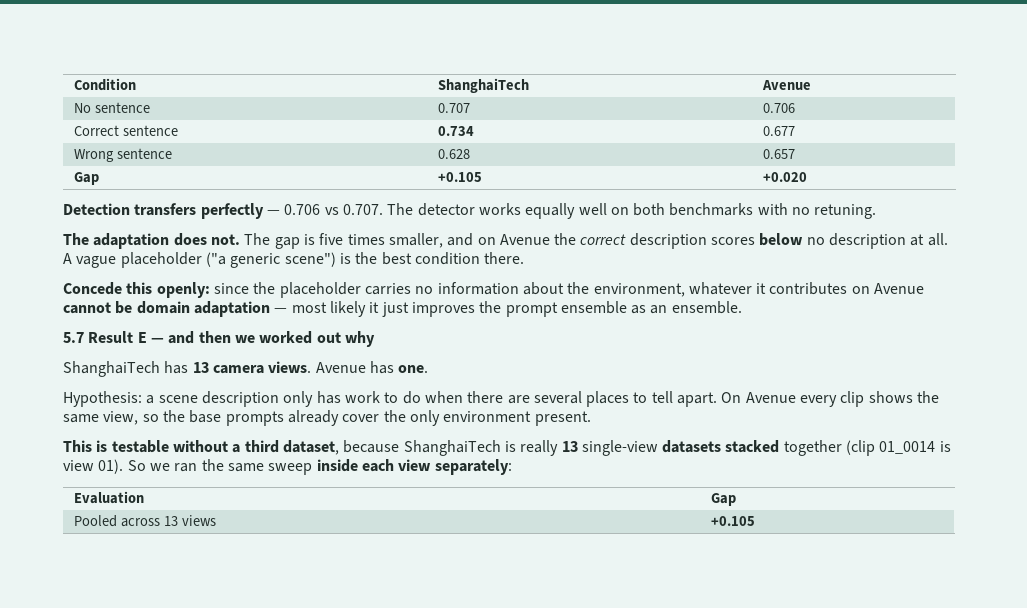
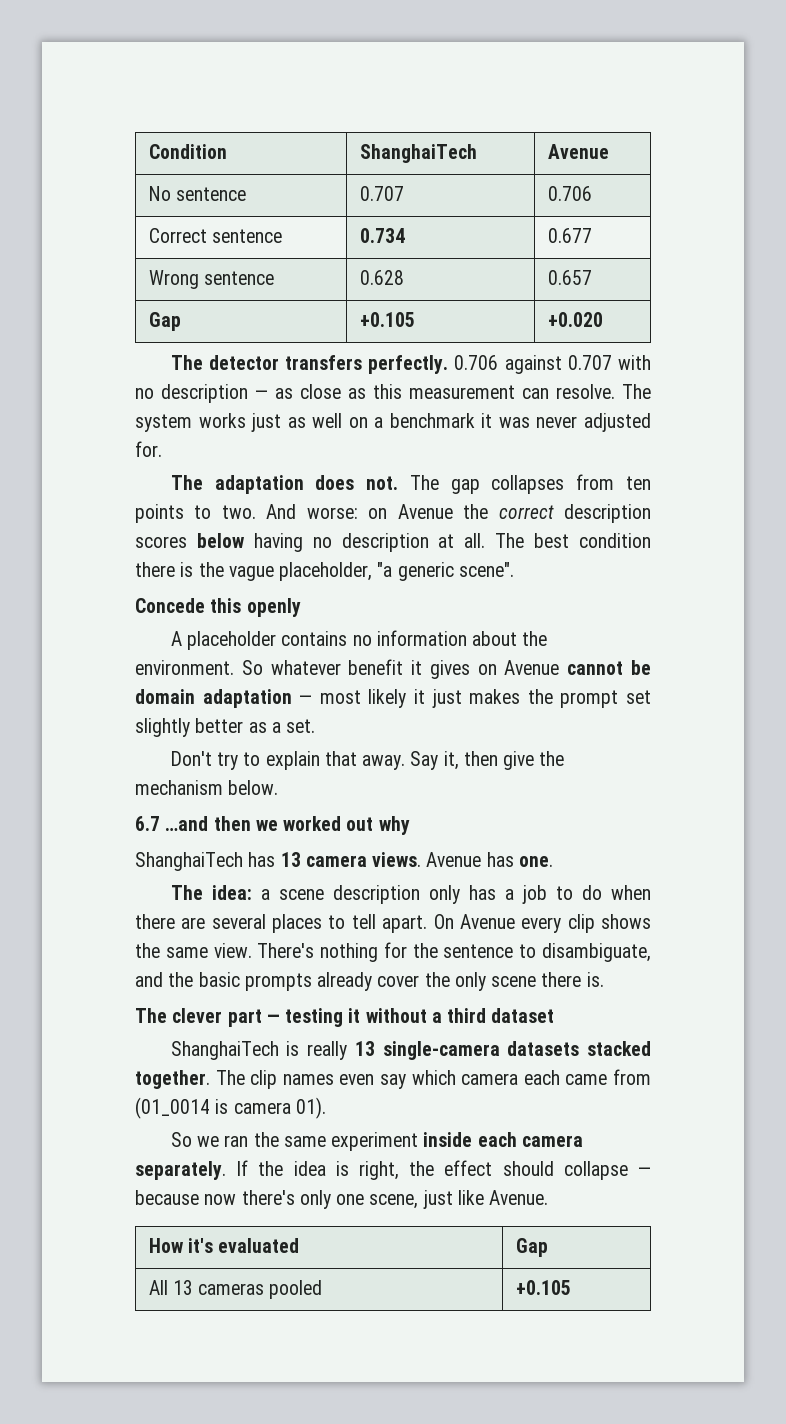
[63,203,877,219] Detection transfers perfectly — 0.706 vs 0.707. The detector works equally well on both benchmarks with no retuning. -> [170,355,651,374] [135,384,651,403] [135,413,651,432] [135,441,162,457] The detector transfers perfectly. 0.706 against 0.707 with no description — as close as this measurement can resolve. The system works just as well on a benchmark it was never adjusted for.
[303,233,474,248] is five times smaller, and -> [491,474,651,494] [135,504,358,523] collapses from ten points to two. And worse:
(804, 239) none -> [253,533,303,552] having
[63,252,525,268] [63,282,848,298] A vague placeholder ("a generic scene") is the best condition there. // Concede this openly: since the placeholder carries no information about the environment, whatever it contributes -> [495,533,652,548] [135,562,514,581] [135,598,301,617] [170,630,548,650] [135,659,470,679] The best condition there is the vague placeholder, "a generic scene". // Concede this openly // A placeholder contains no information about the environment. So whatever benefit it gives
[411,302,475,317] improves -> [469,689,521,704] makes
[560,301,742,314] [63,331,195,344] ensemble as an ensemble. // 5.7 Result E — and -> [626,690,652,704] [135,718,316,737] [170,751,565,770] [135,780,279,795] [135,816,209,831] set slightly better as a set. // Don't try to explain that away. Say it, then give the mechanism below. // 6.7 …and
[63,391,142,407] Hypothesis: -> [170,885,252,900] The idea:
[344,391,380,403] work -> [504,885,547,904] a job
[103,410,222,425] view, so the base -> [213,942,651,962] [135,972,240,987] view. There's nothing for the sentence to disambiguate, and the basic
[443,411,591,426] [63,440,169,453] environment present. // This is testable -> [491,972,604,987] [135,1008,361,1027] scene there is. // The clever part — testing it
[282,440,400,455] dataset, because -> [491,1008,555,1023] dataset //
[581,440,658,456] single-view -> [382,1041,500,1060] single-camera
[783,440,951,456] [63,460,94,471] together (clip 01_0014 is view -> [135,1069,652,1089] [135,1097,291,1119] together. The clip names even say which camera each came from (01_0014 is camera
(124, 466) none -> (326, 1108) //
[268,463,313,475] sweep -> [331,1132,419,1151] experiment
[398,459,512,475] [74,491,145,504] [711,493,737,506] [74,515,216,527] view separately: // Evaluation | Gap // Pooled across 13 views -> [521,1135,583,1147] [135,1160,651,1180] [135,1190,549,1209] [148,1238,300,1253] [515,1238,548,1257] [148,1280,323,1299] camera separately. If the idea is right, the effect should collapse — because now there's only one scene, just like Avenue. // How it's evaluated | Gap // All 13 cameras pooled

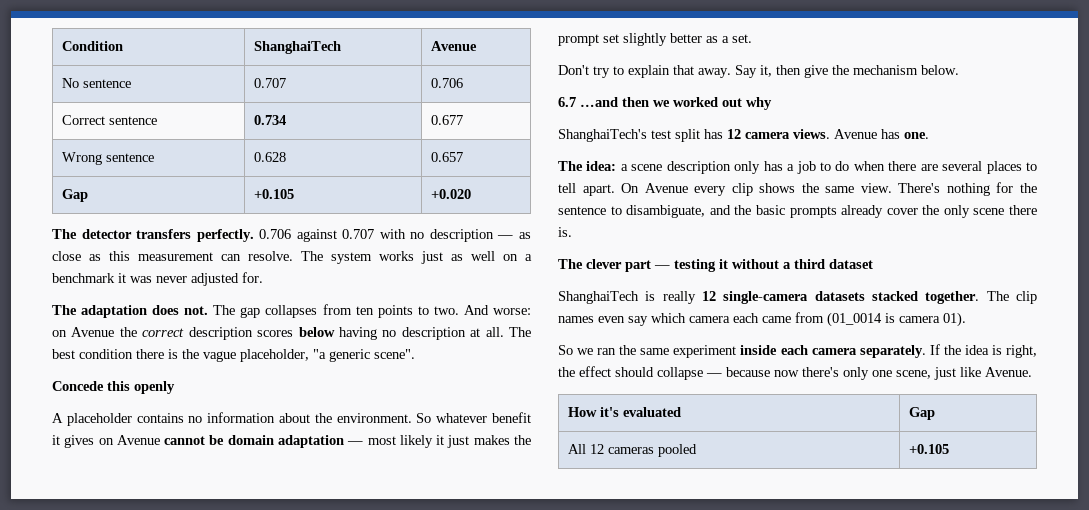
[135,852,301,871] ShanghaiTech has 13 -> [558,129,741,142] ShanghaiTech's test split has 12
[354,1041,375,1056] 13 -> [702,291,716,301] 12
[172,1280,193,1295] 13 -> [589,444,604,454] 12

